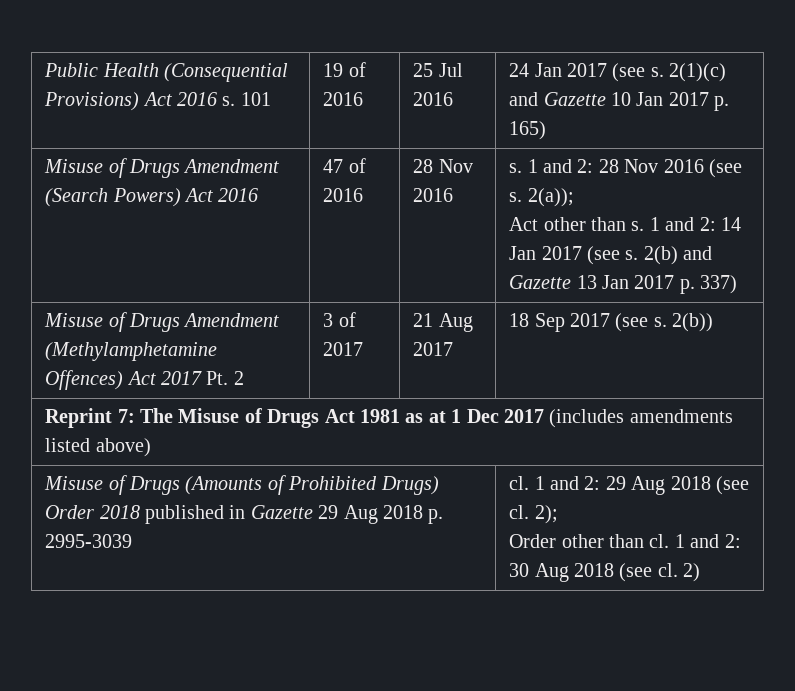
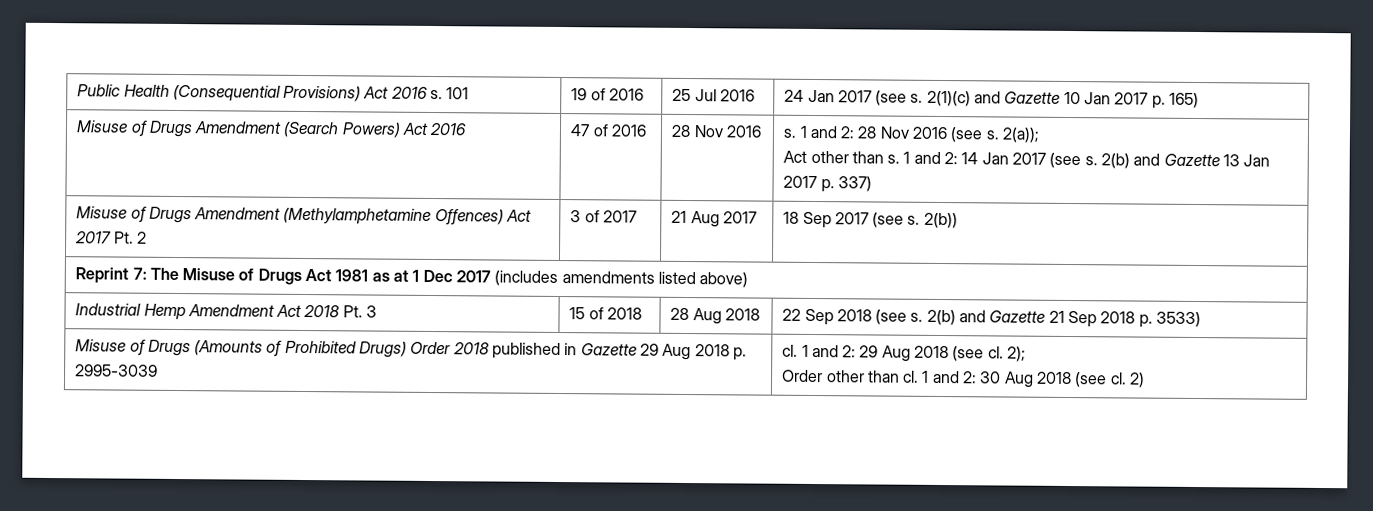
(151, 447) none -> [75,303,378,321] [569,307,642,320] [670,307,760,325] [782,308,1202,328] // Industrial Hemp Amendment Act 2018 Pt. 3 | 15 of 2018 | 28 Aug 2018 | 22 Sep 2018 (see s. 2(b) and Gazette 21 Sep 2018 p. 3533)

